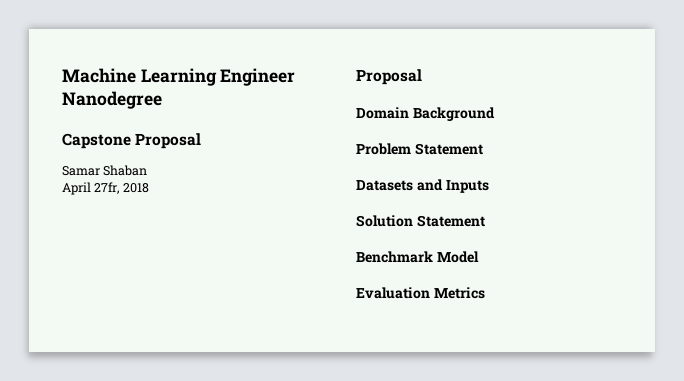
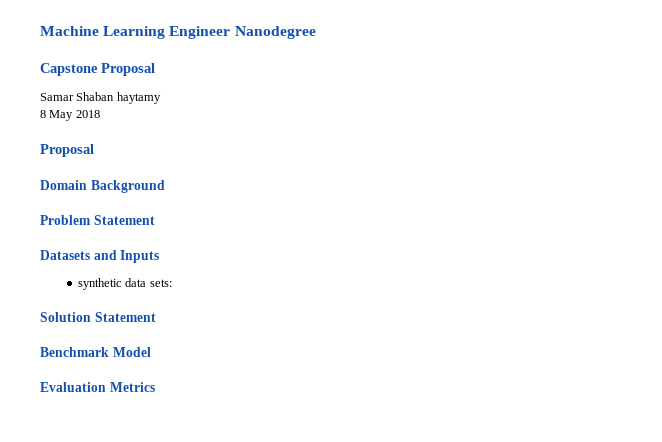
[62,182,120,195] // April 27fr, -> [116,92,161,104] [40,110,74,121] haytamy // 8 May
(489, 186) none -> [78,278,172,290] // synthetic data sets:

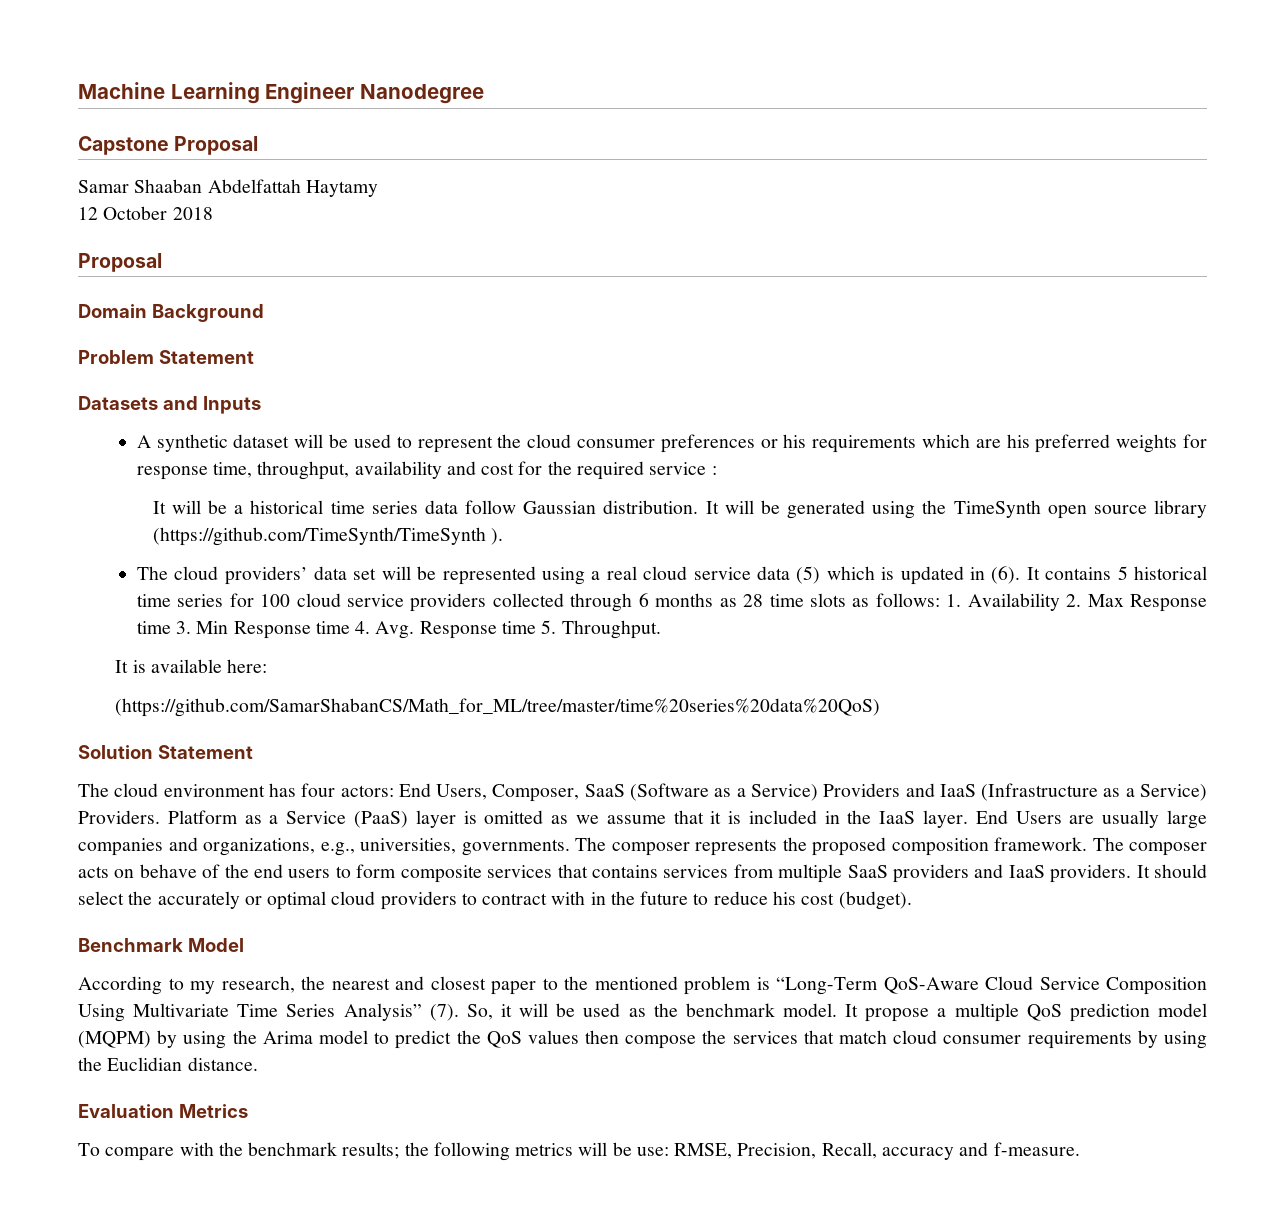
[76,92,161,104] [40,110,74,121] Shaban haytamy // 8 May -> [134,179,378,197] [78,206,168,220] Shaaban Abdelfattah Haytamy // 12 October
[78,278,172,290] [40,312,156,322] [40,347,151,357] [40,382,155,392] synthetic data sets: // Solution Statement // Benchmark Model // Evaluation Metrics -> [136,434,1208,453] [136,461,717,480] [152,500,1207,519] [152,527,504,546] [136,566,1207,585] [136,593,1208,612] [136,620,661,639] [115,659,268,673] [115,698,881,717] [78,745,253,759] [78,783,1207,802] [78,810,1207,829] [78,837,1207,856] [78,864,1207,883] [78,891,912,910] [78,938,244,952] [78,976,1207,995] [78,1003,1207,1022] [78,1030,1207,1049] [78,1057,258,1071] [78,1104,248,1118] [78,1142,1080,1161] A synthetic dataset will be used to represent the cloud consumer preferences or his requirements which are his preferred weights for response time, throughput, availability and cost for the required service : // It will be a historical time series data follow Gaussian distribution. It will be generated using the TimeSynth open source library (https://github.com/TimeSynth/TimeSynth ). // The cloud providers’ data set will be represented using a real cloud service data (5) which is updated in (6). It contains 5 historical time series for 100 cloud service providers collected through 6 months as 28 time slots as follows: 1. Availability 2. Max Response time 3. Min Response time 4. Avg. Response time 5. Throughput. // It is available here: // (https://github.com/SamarShabanCS/Math_for_ML/tree/master/time%20series%20data%20QoS) // Solution Statement // The cloud environment has four actors: End Users, Composer, SaaS (Software as a Service) Providers and IaaS (Infrastructure as a Service) Providers. Platform as a Service (PaaS) layer is omitted as we assume that it is included in the IaaS layer. End Users are usually large companies and organizations, e.g., universities, governments. The composer represents the proposed composition framework. The composer acts on behave of the end users to form composite services that contains services from multiple SaaS providers and IaaS providers. It should select the accurately or optimal cloud providers to contract with in the future to reduce his cost (budget). // Benchmark Model // According to my research, the nearest and closest paper to the mentioned problem is “Long-Term QoS-Aware Cloud Service Composition Using Multivariate Time Series Analysis” (7). So, it will be used as the benchmark model. It propose a multiple QoS prediction model (MQPM) by using the Arima model to predict the QoS values then compose the services that match cloud consumer requirements by using the Euclidian distance. // Evaluation Metrics // To compare with the benchmark results; the following metrics will be use: RMSE, Precision, Recall, accuracy and f-measure.

